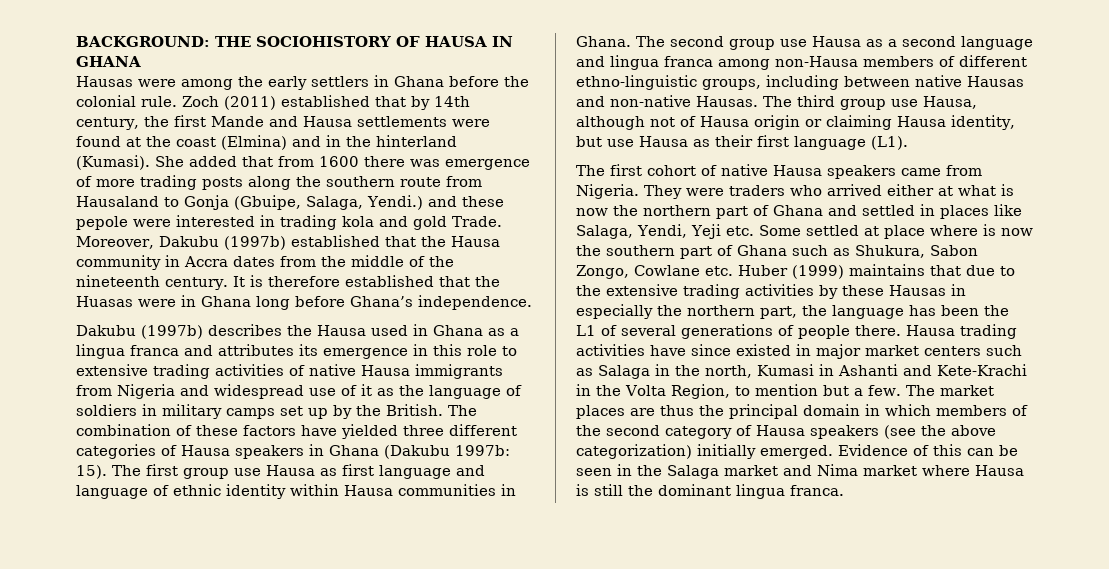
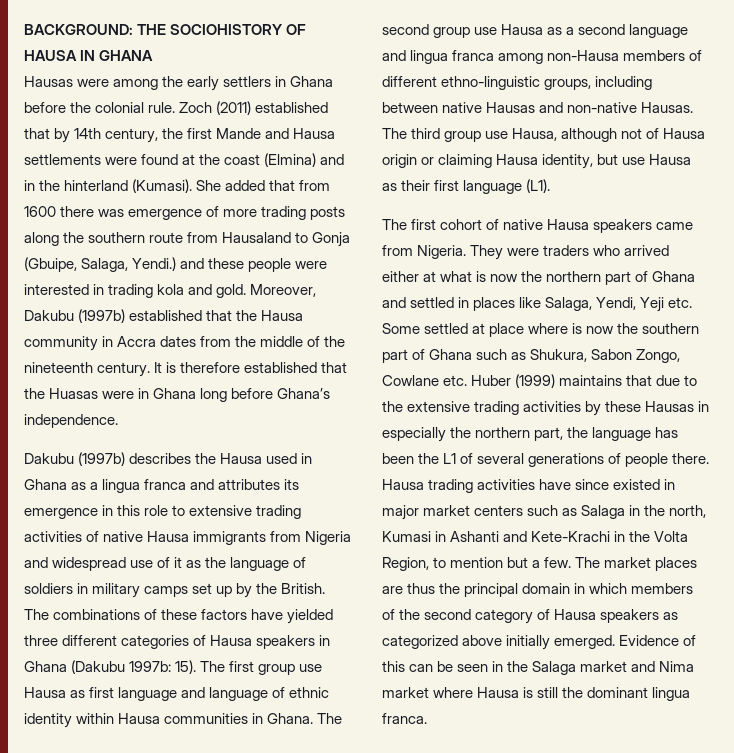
[76,216,128,230] pepole -> [248,258,292,272] people
[413,216,502,230] gold Trade. -> [216,284,247,298] gold.
[76,424,171,436] combination -> [53,609,141,620] combinations
[884,425,996,439] [576,444,692,459] (see the above categorization) -> [663,612,679,620] [382,635,503,649] as categorized above

